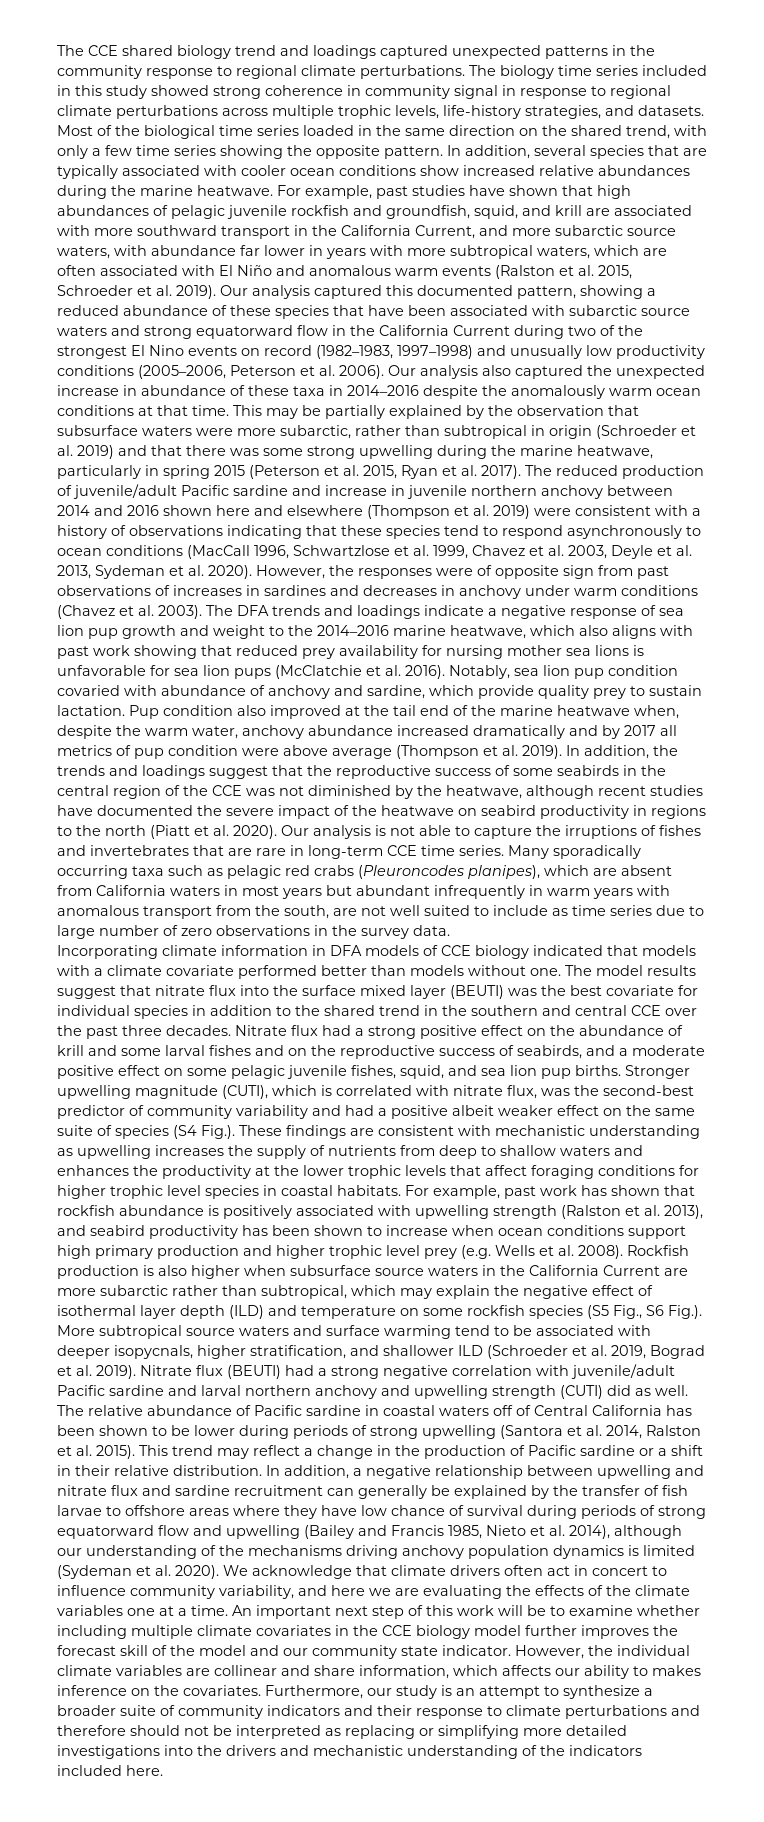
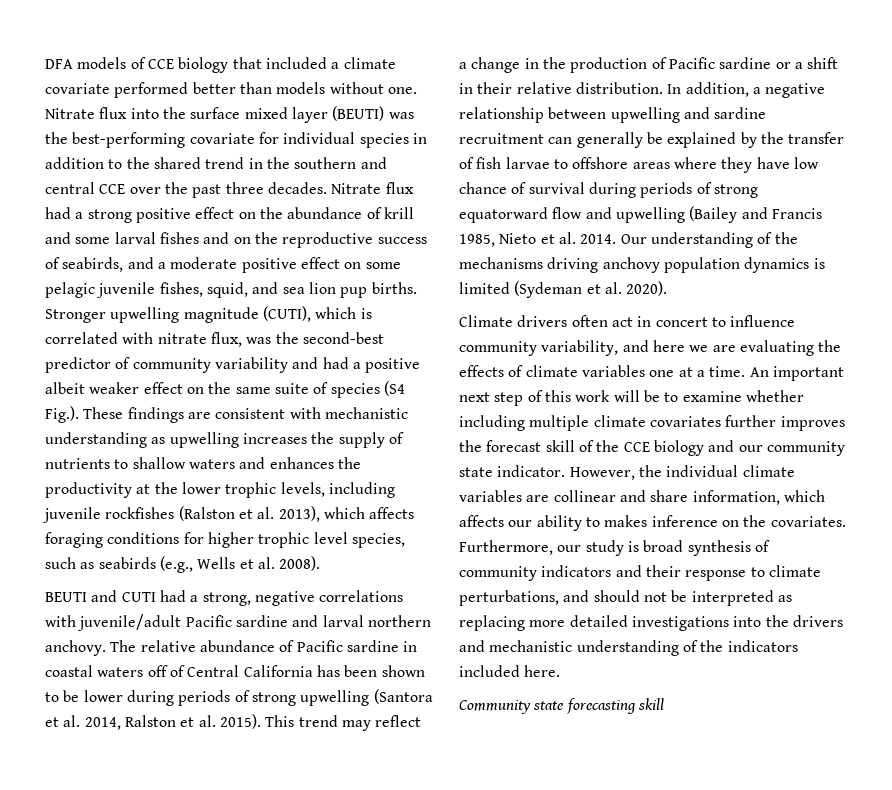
[57,45,655,59] [57,65,707,79] [57,85,671,99] [57,105,704,119] [57,125,707,139] [57,145,707,159] [57,165,690,179] [57,185,631,199] [57,205,692,219] [57,225,676,239] [57,245,667,259] [57,265,632,279] [57,285,656,299] [57,305,690,319] [57,325,643,339] [57,345,705,359] [57,365,705,379] [57,385,701,399] [57,405,639,419] [57,425,696,439] [57,445,653,459] [57,465,704,479] [57,484,673,499] [57,505,701,519] [57,525,701,539] [57,545,692,559] [57,565,669,579] [57,585,698,599] [57,605,684,619] [57,625,693,639] [57,645,644,659] [57,665,678,679] [57,685,702,699] [57,705,679,719] [57,725,677,739] [57,745,678,759] [57,765,666,779] [57,785,703,799] [57,805,706,819] [57,825,701,839] [57,845,641,859] [57,865,672,879] [57,885,670,899] [57,905,704,919] [57,925,450,939] [57,945,326,959] The CCE shared biology trend and loadings captured unexpected patterns in the community response to regional climate perturbations. The biology time series included in this study showed strong coherence in community signal in response to regional climate perturbations across multiple trophic levels, life-history strategies, and datasets. Most of the biological time series loaded in the same direction on the shared trend, with only a few time series showing the opposite pattern. In addition, several species that are typically associated with cooler ocean conditions show increased relative abundances during the marine heatwave. For example, past studies have shown that high abundances of pelagic juvenile rockfish and groundfish, squid, and krill are associated with more southward transport in the California Current, and more subarctic source waters, with abundance far lower in years with more subtropical waters, which are often associated with El Niño and anomalous warm events (Ralston et al. 2015, Schroeder et al. 2019). Our analysis captured this documented pattern, showing a reduced abundance of these species that have been associated with subarctic source waters and strong equatorward flow in the California Current during two of the strongest El Nino events on record (1982–1983, 1997–1998) and unusually low productivity conditions (2005–2006, Peterson et al. 2006). Our analysis also captured the unexpected increase in abundance of these taxa in 2014–2016 despite the anomalously warm ocean conditions at that time. This may be partially explained by the observation that subsurface waters were more subarctic, rather than subtropical in origin (Schroeder et al. 2019) and that there was some strong upwelling during the marine heatwave, particularly in spring 2015 (Peterson et al. 2015, Ryan et al. 2017). The reduced production of juvenile/adult Pacific sardine and increase in juvenile northern anchovy between 2014 and 2016 shown here and elsewhere (Thompson et al. 2019) were consistent with a history of observations indicating that these species tend to respond asynchronously to ocean conditions (MacCall 1996, Schwartzlose et al. 1999, Chavez et al. 2003, Deyle et al. 2013, Sydeman et al. 2020). However, the responses were of opposite sign from past observations of increases in sardines and decreases in anchovy under warm conditions (Chavez et al. 2003). The DFA trends and loadings indicate a negative response of sea lion pup growth and weight to the 2014–2016 marine heatwave, which also aligns with past work showing that reduced prey availability for nursing mother sea lions is unfavorable for sea lion pups (McClatchie et al. 2016). Notably, sea lion pup condition covaried with abundance of anchovy and sardine, which provide quality prey to sustain lactation. Pup condition also improved at the tail end of the marine heatwave when, despite the warm water, anchovy abundance increased dramatically and by 2017 all metrics of pup condition were above average (Thompson et al. 2019). In addition, the trends and loadings suggest that the reproductive success of some seabirds in the central region of the CCE was not diminished by the heatwave, although recent studies have documented the severe impact of the heatwave on seabird productivity in regions to the north (Piatt et al. 2020). Our analysis is not able to capture the irruptions of fishes and invertebrates that are rare in long-term CCE time series. Many sporadically occurring taxa such as pelagic red crabs (Pleuroncodes planipes), which are absent from California waters in most years but abundant infrequently in warm years with anomalous transport from the south, are not well suited to include as time series due to large number of zero observations in the survey data. // Incorporating climate information in -> (45, 64) none
[533,945,696,956] [57,965,90,976] indicated that models with -> [232,57,327,69] that included
[565,965,696,976] [57,985,205,999] The model results suggest that nitrate -> [45,108,95,119] Nitrate
[570,985,602,996] best -> [72,132,186,148] best-performing
[400,1145,477,1159] from deep -> (110, 463) none
[405,1165,527,1176] levels that affect -> [280,482,395,498] [43,506,415,523] levels, including juvenile rockfishes (Ralston et al. 2013), which affects
[205,1185,695,1199] [57,1205,703,1219] [57,1225,686,1239] [57,1245,689,1259] [57,1265,688,1279] [57,1285,653,1299] [57,1305,702,1319] [57,1325,651,1339] [57,1345,705,1359] [57,1365,532,1379] species in coastal habitats. For example, past work has shown that rockfish abundance is positively associated with upwelling strength (Ralston et al. 2013), and seabird productivity has been shown to increase when ocean conditions support high primary production and higher trophic level prey (e.g. Wells et al. 2008). Rockfish production is also higher when subsurface source waters in the California Current are more subarctic rather than subtropical, which may explain the negative effect of isothermal layer depth (ILD) and temperature on some rockfish species (S5 Fig., S6 Fig.). More subtropical source waters and surface warming tend to be associated with deeper isopycnals, higher stratification, and shallower ILD (Schroeder et al. 2019, Bograd et al. 2019). Nitrate flux (BEUTI) had a strong negative correlation -> [351,533,405,548] [45,556,321,573] [45,590,404,606] species, such as seabirds (e.g., Wells et al. 2008). // BEUTI and CUTI had a strong, negative correlations
[315,1385,688,1399] anchovy and upwelling strength (CUTI) did as well. -> [45,640,106,656] anchovy.
[57,1485,171,1496] nitrate flux and -> (710, 113) none
[569,1525,682,1539] [57,1548,82,1556] 2014), although our -> [580,234,647,244] 2014. Our
[223,1565,446,1579] We acknowledge that climate -> [459,315,513,327] // Climate
[606,1585,631,1596] the -> (524, 371) none
[335,1625,521,1639] in the CCE biology model -> (721, 421) none
[199,1645,246,1656] model -> [623,440,704,456] CCE biology
[456,1685,653,1699] [57,1705,156,1716] an attempt to synthesize a broader suite -> [643,540,751,556] broad synthesis
[565,1705,700,1719] [57,1725,126,1736] perturbations and therefore -> [459,590,590,606] perturbations, and
[419,1725,519,1739] or simplifying -> (525, 623) none
(163, 1770) none -> [459,698,664,714] // Community state forecasting skill

